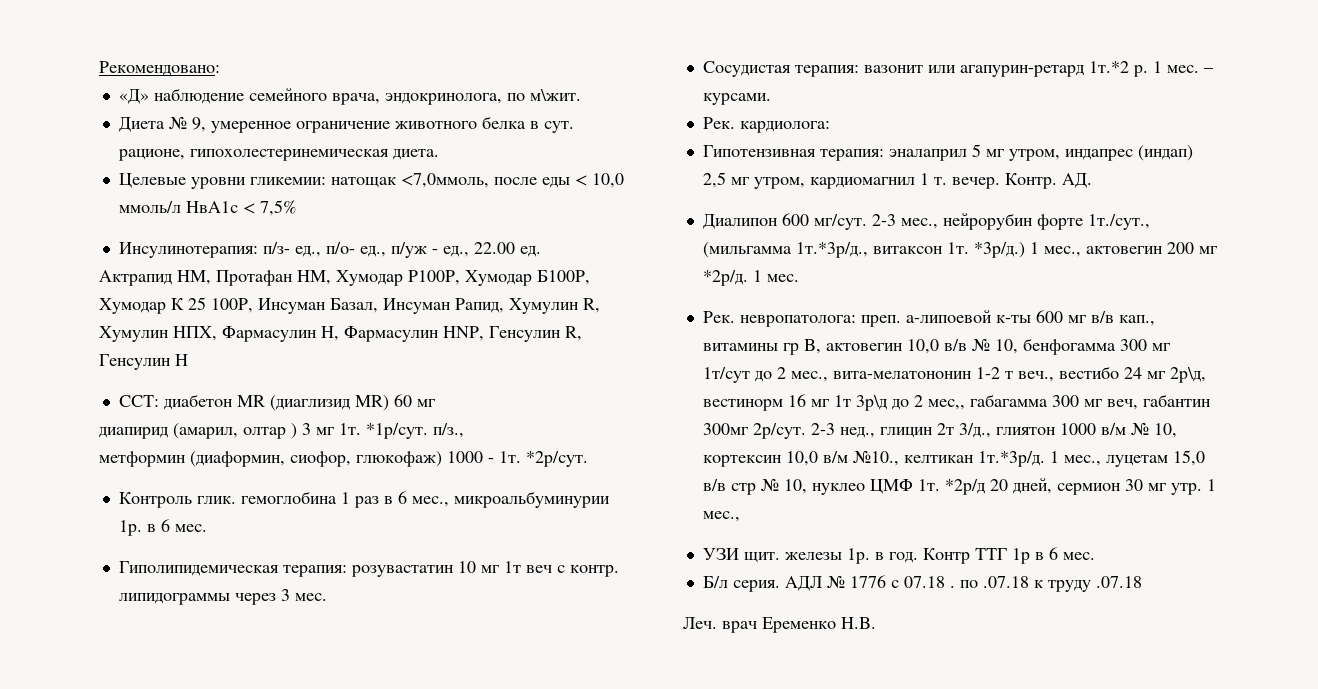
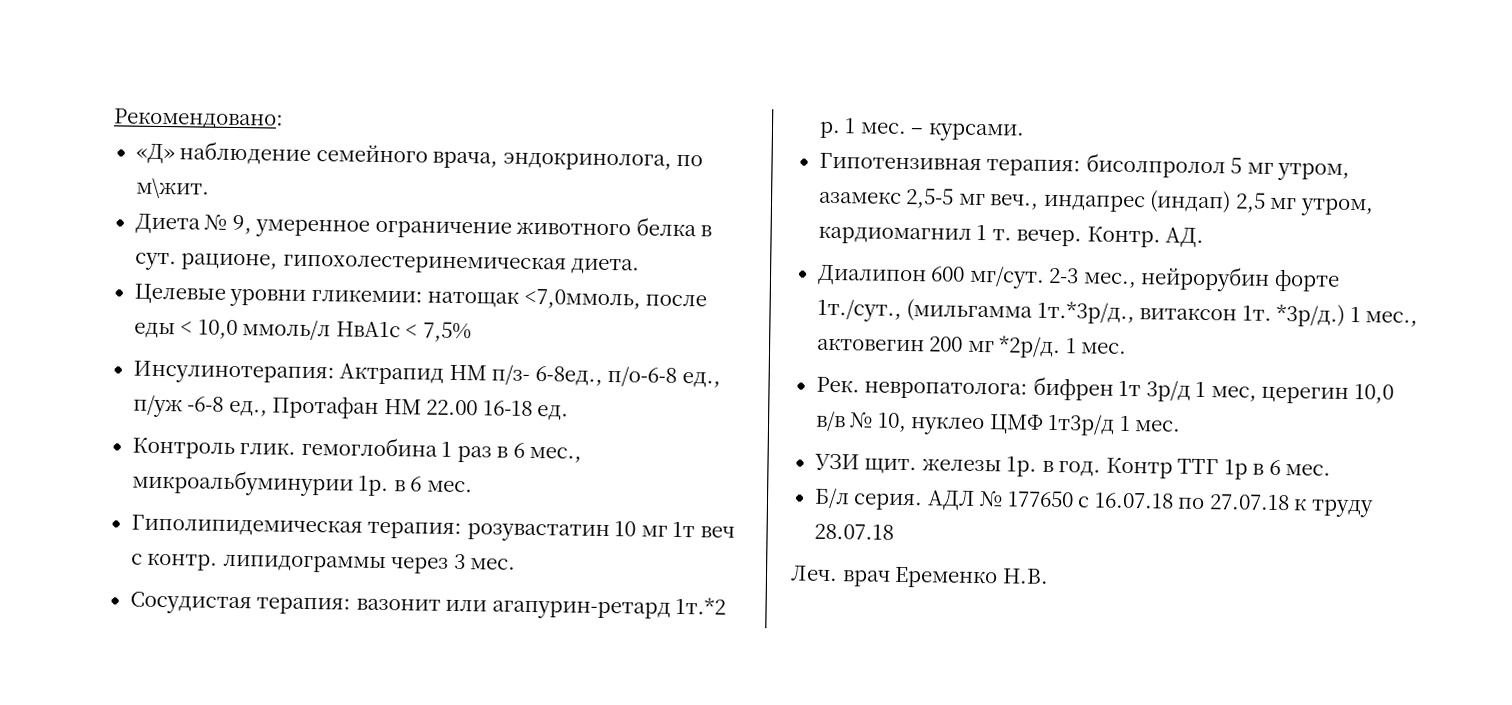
[262,242,541,258] [99,270,590,286] [99,297,600,314] [99,326,582,342] [99,354,188,370] [118,394,435,411] [99,423,464,439] [99,451,588,467] п/з- ед., п/о- ед., п/уж - ед., 22.00 ед. // Актрапид НМ, Протафан НМ, Хумодар Р100Р, Хумодар Б100Р, Хумодар К 25 100Р, Инсуман Базал, Инсуман Рапид, Хумулин R, Хумулин НПХ, Фармасулин Н, Фармасулин НNР, Генсулин R, Генсулин Н // ССТ: диабетон МR (диаглизид МR) 60 мг // диапирид (амарил, олтар ) 3 мг 1т. *1р/сут. п/з., // метформин (диаформин, сиофор, глюкофаж) 1000 - 1т. *2р/сут. -> [339,363,721,388] [132,394,570,421] Актрапид НМ п/з- 6-8ед., п/о-6-8 ед., п/уж -6-8 ед., Протафан НМ 22.00 16-18 ед.
[702,117,830,133] // Рек. кардиолога: -> (1025, 132) none
[888,149,967,161] эналаприл -> [1085,153,1226,179] бисолпролол
(1060, 155) none -> [818,188,1040,210] азамекс 2,5-5 мг веч.,
[860,310,1155,327] [702,338,1170,355] [702,366,1206,383] [702,394,1211,411] [702,423,1177,439] [702,450,1205,467] [702,478,1216,495] [702,511,740,522] преп. а-липоевой к-ты 600 мг в/в кап., витамины гр В, актовегин 10,0 в/в № 10, бенфогамма 300 мг 1т/сут до 2 мес., вита-мелатононин 1-2 т веч., вестибо 24 мг 2р\д, вестинорм 16 мг 1т 3р\д до 2 мес,, габагамма 300 мг веч, габантин 300мг 2р/сут. 2-3 нед., глицин 2т 3/д., глиятон 1000 в/м № 10, кортексин 10,0 в/м №10., келтикан 1т.*3р/д. 1 мес., луцетам 15,0 в/в стр № 10, нуклео ЦМФ 1т. *2р/д 20 дней, сермион 30 мг утр. 1 мес., -> [1032,376,1394,404] [814,410,1182,436] бифрен 1т 3р/д 1 мес, церегин 10,0 в/в № 10, нуклео ЦМФ 1т3р/д 1 мес.
[849,575,1029,588] 1776 с 07.18 . по .07.18 -> [1006,490,1290,511] 177650 с 16.07.18 по 27.07.18
[1095,576,1142,588] .07.18 -> [813,523,894,540] 28.07.18

